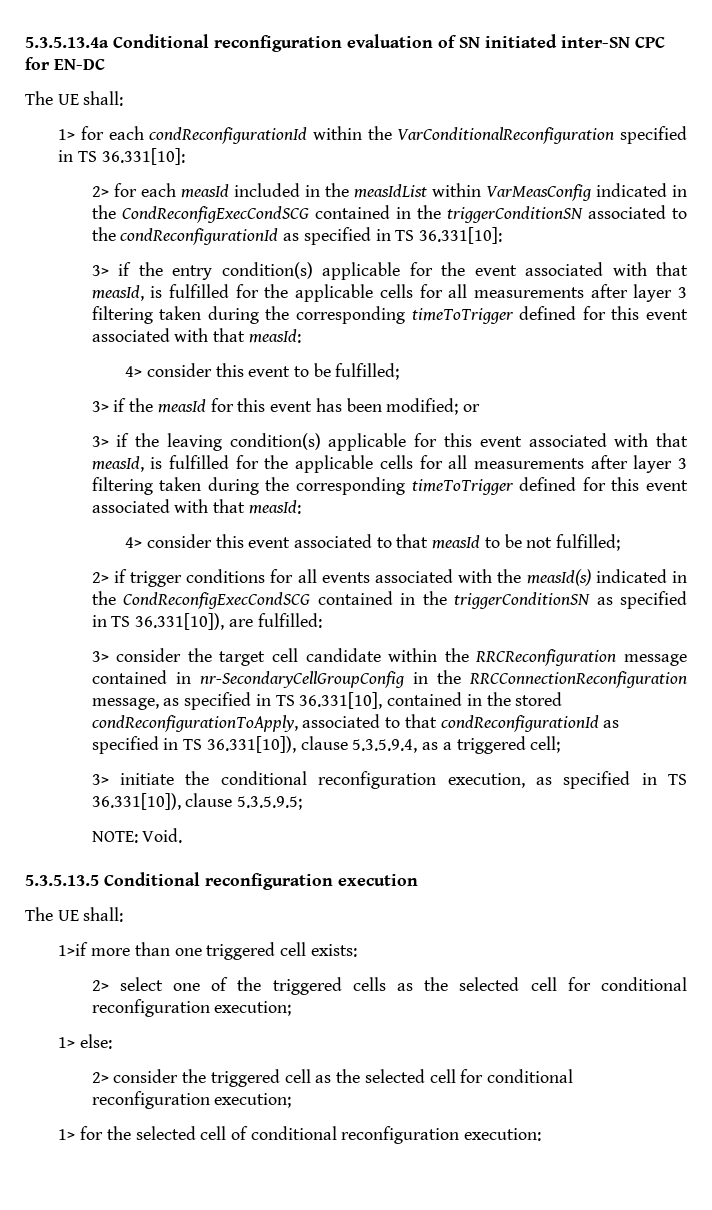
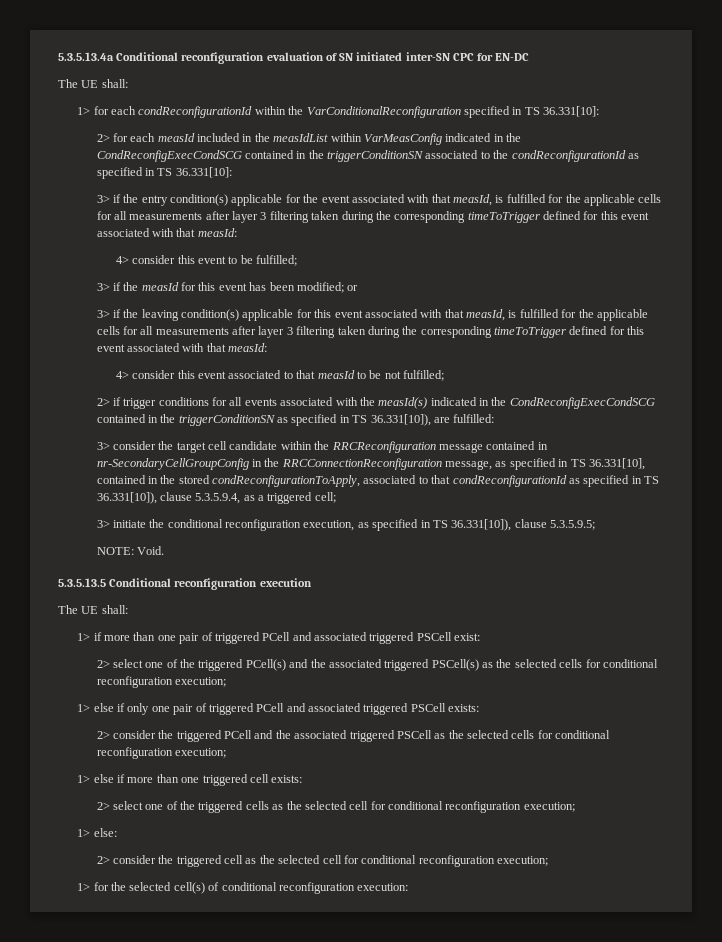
[58,942,89,956] 1>if -> [77,632,481,644] [96,659,658,671] [96,676,226,688] [77,703,480,715] [96,730,611,742] [96,747,226,759] [77,774,126,783] 1> if more than one pair of triggered PCell and associated triggered PSCell exist: // 2> select one of the triggered PCell(s) and the associated triggered PSCell(s) as the selected cells for conditional reconfiguration execution; // 1> else if only one pair of triggered PCell and associated triggered PSCell exists: // 2> consider the triggered PCell and the associated triggered PSCell as the selected cells for conditional reconfiguration execution; // 1> else if
[200,1126,227,1140] cell -> [173,882,205,894] cell(s)

